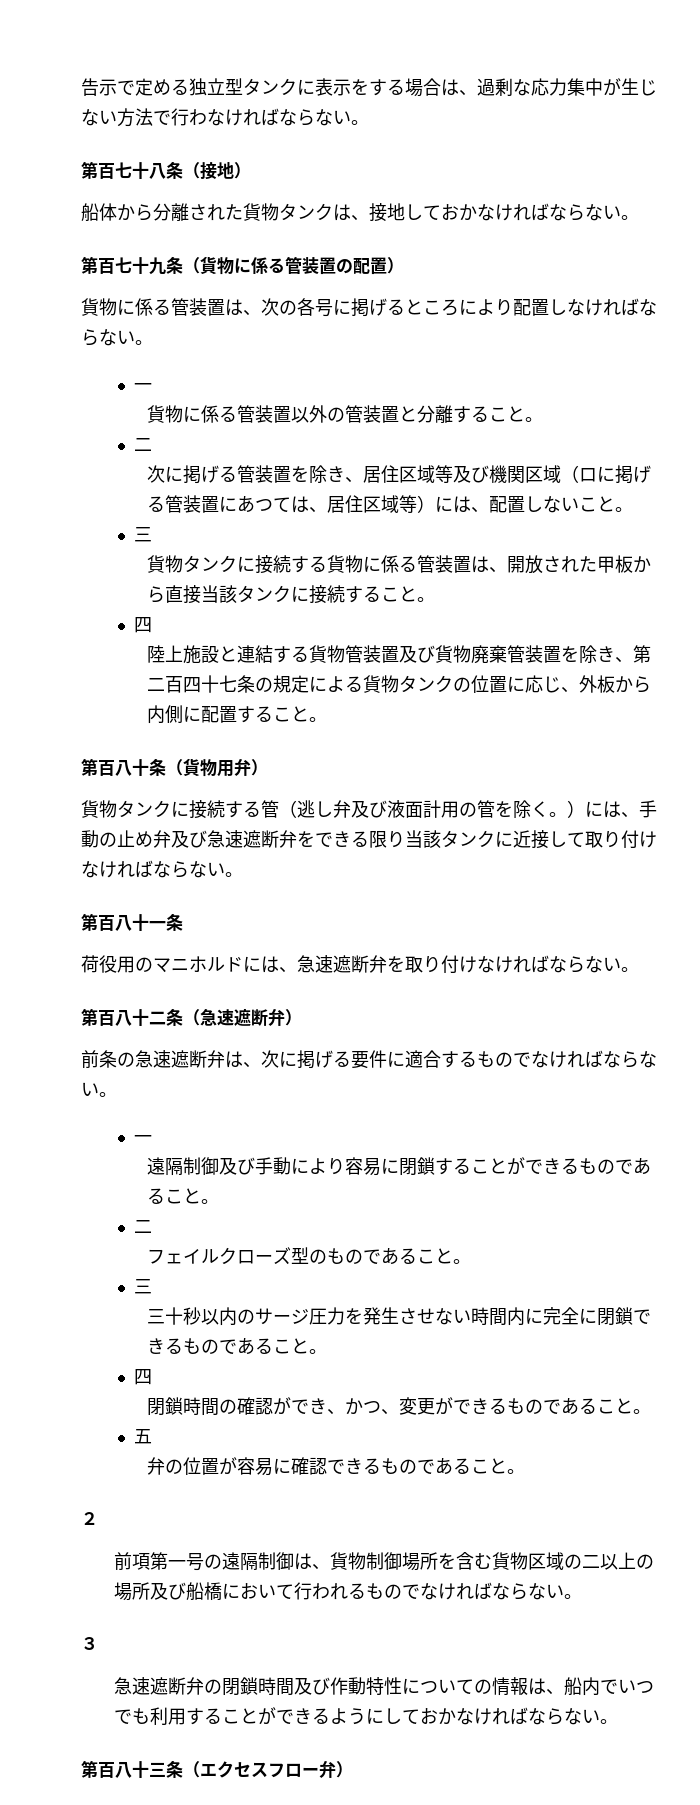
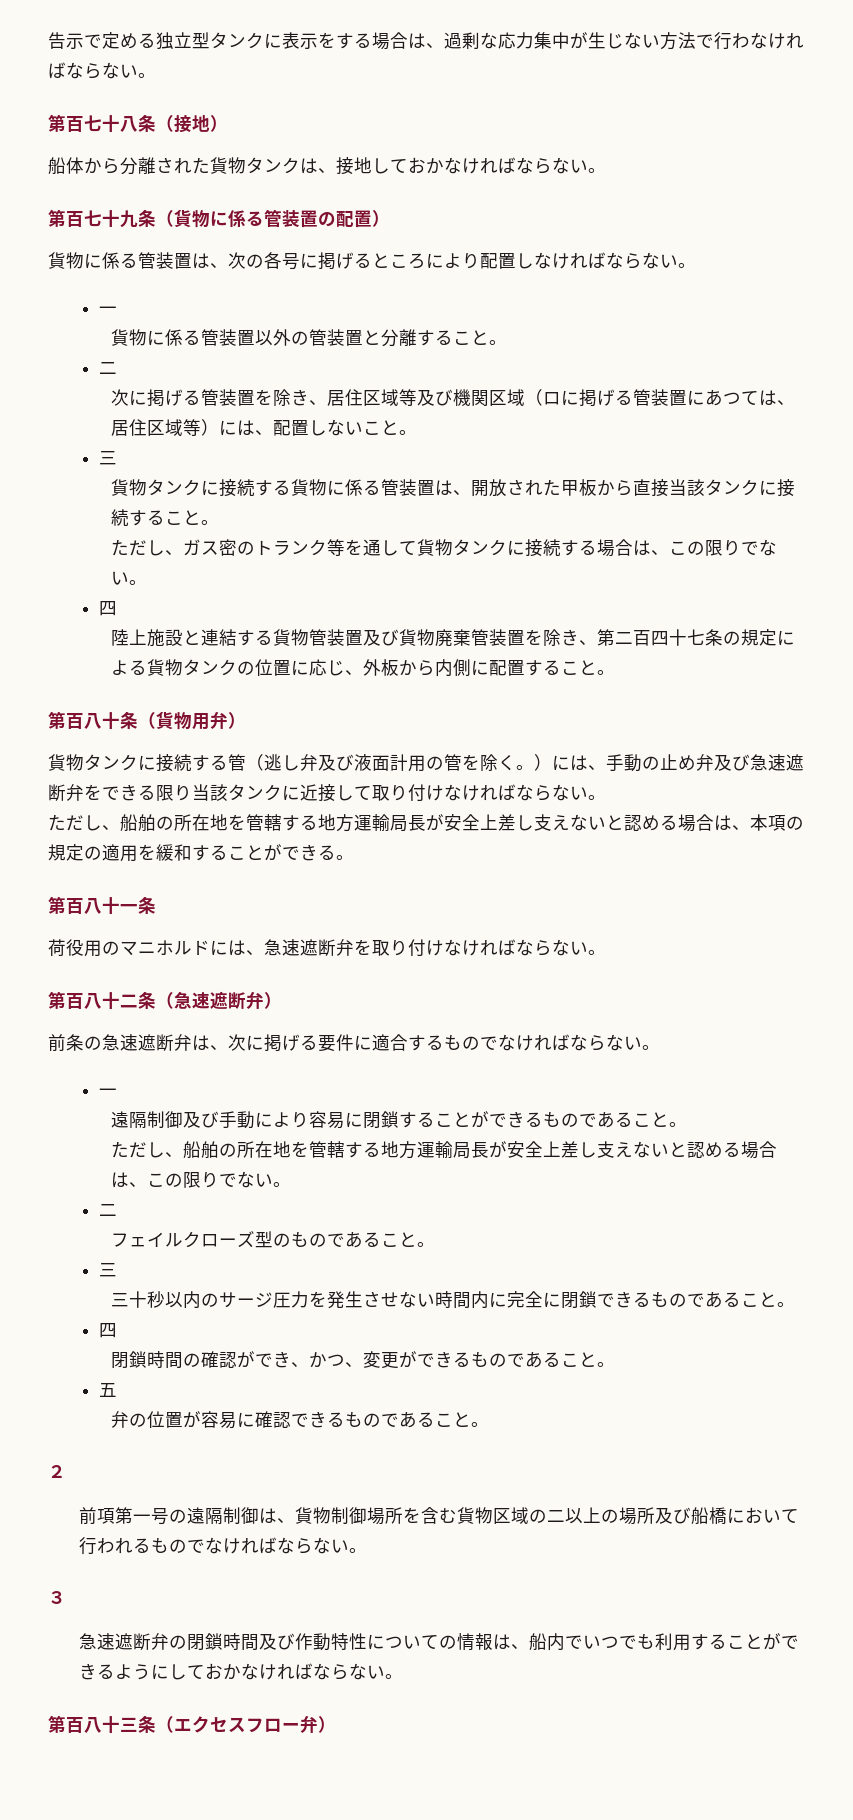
(436, 599) none -> [110,539,777,557] [110,571,147,585] // ただし、ガス密のトランク等を通して貨物タンクに接続する場合は、この限りでない。
(243, 874) none -> [48,814,804,832] [48,844,354,862] // ただし、船舶の所在地を管轄する地方運輸局長が安全上差し支えないと認める場合は、本項の規定の適用を緩和することができる。
(220, 1201) none -> [110,1141,777,1159] [110,1171,291,1188] // ただし、船舶の所在地を管轄する地方運輸局長が安全上差し支えないと認める場合は、この限りでない。

